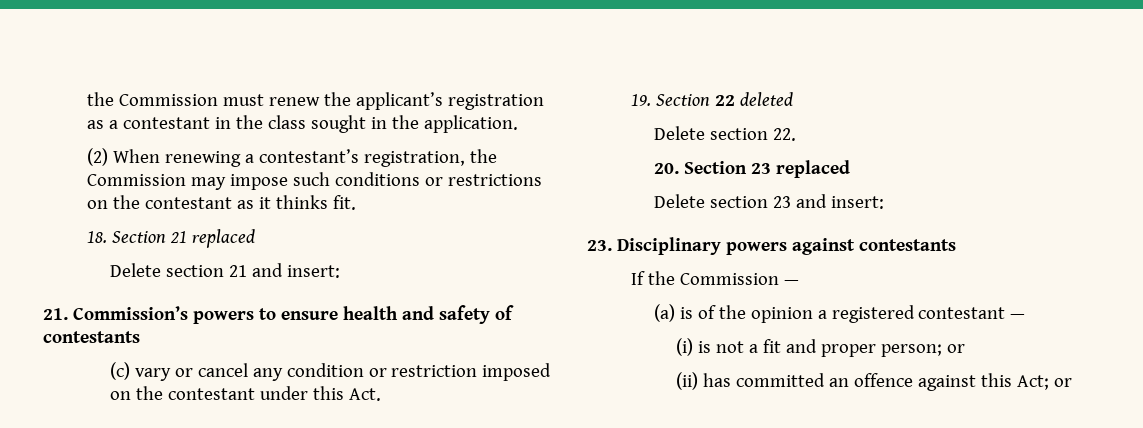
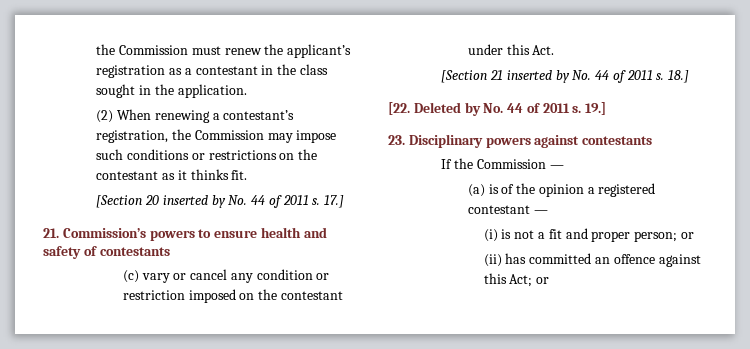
[87,229,256,248] [109,263,340,278] 18. Section 21 replaced // Delete section 21 and insert: -> [96,195,345,208] [Section 20 inserted by No. 44 of 2011 s. 17.]
[631,92,794,106] [653,126,796,141] [653,160,850,178] [653,194,884,209] 19. Section 22 deleted // Delete section 22. // 20. Section 23 replaced // Delete section 23 and insert: -> [441,70,690,83] [388,102,607,116] [Section 21 inserted by No. 44 of 2011 s. 18.] // [22. Deleted by No. 44 of 2011 s. 19.]

